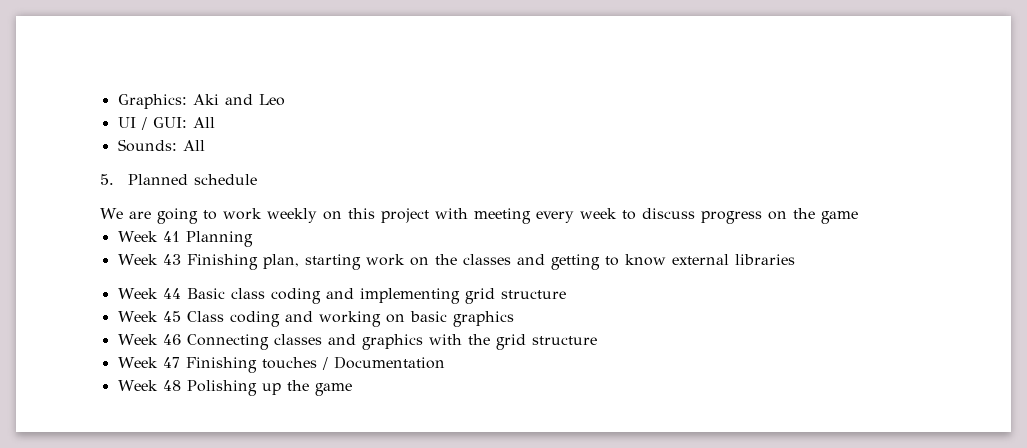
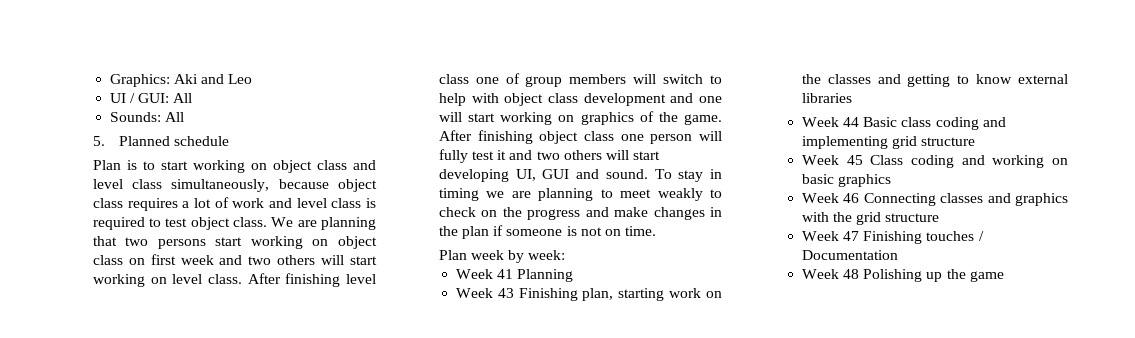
[99,208,858,224] We are going to work weekly on this project with meeting every week to discuss progress on the game -> [92,160,376,173] [92,179,377,192] [92,197,376,211] [92,217,376,230] [92,236,377,249] [92,254,377,265] [92,273,376,287] [438,73,722,87] [438,93,722,106] [438,111,722,125] [438,130,722,144] [438,149,661,163] [438,169,722,182] [438,188,722,201] [438,207,722,220] [438,225,657,239] [438,250,566,263] Plan is to start working on object class and level class simultaneously, because object class requires a lot of work and level class is required to test object class. We are planning that two persons start working on object class on first week and two others will start working on level class. After finishing level class one of group members will switch to help with object class development and one will start working on graphics of the game. After finishing object class one person will fully test it and two others will start developing UI, GUI and sound. To stay in timing we are planning to meet weakly to check on the progress and make changes in the plan if someone is not on time. // Plan week by week:

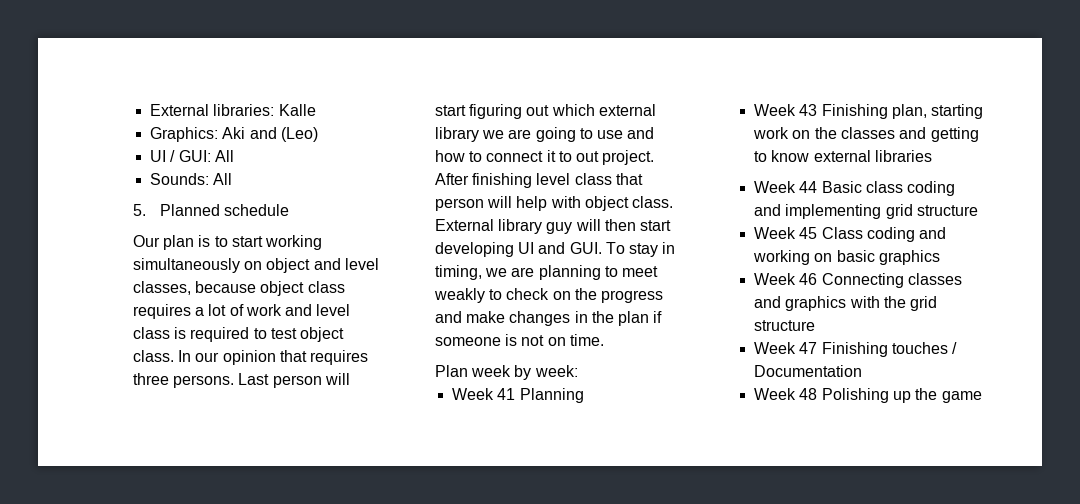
(109, 80) none -> [150,104,316,116] External libraries: Kalle //
[228,74,253,84] Leo -> [281,127,319,142] (Leo)
[92,160,121,170] Plan -> [132,235,194,250] Our plan
[250,160,376,173] [92,179,270,192] on object class and level class simultaneously, -> [132,258,379,273] [132,281,191,295] simultaneously on object and level classes,
[271,217,376,230] [92,236,377,249] [92,254,377,265] [92,273,376,287] [438,73,722,87] [438,93,722,106] [438,111,722,125] [438,130,722,144] [438,149,661,163] [438,169,648,182] We are planning that two persons start working on object class on first week and two others will start working on level class. After finishing level class one of group members will switch to help with object class development and one will start working on graphics of the game. After finishing object class one person will fully test it and two others will start developing UI, GUI and sound. -> [177,350,369,365] [132,373,350,388] [434,104,656,119] [434,127,655,142] [434,150,655,165] [434,173,643,188] [434,196,674,211] [434,219,672,234] [434,242,602,257] In our opinion that requires three persons. Last person will start figuring out which external library we are going to use and how to connect it to out project. After finishing level class that person will help with object class. External library guy will then start developing UI and GUI.
[438,188,479,201] timing -> [434,265,482,280] timing,

